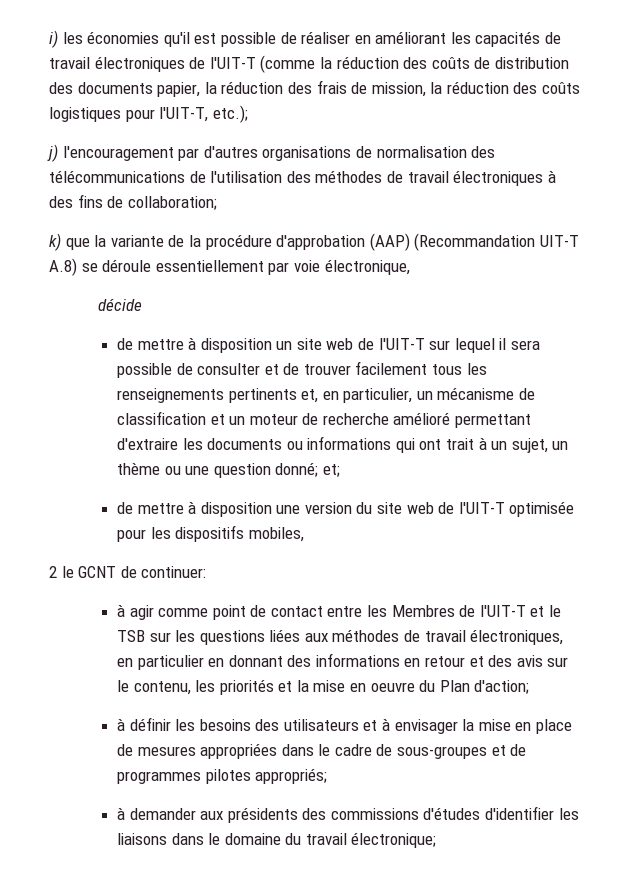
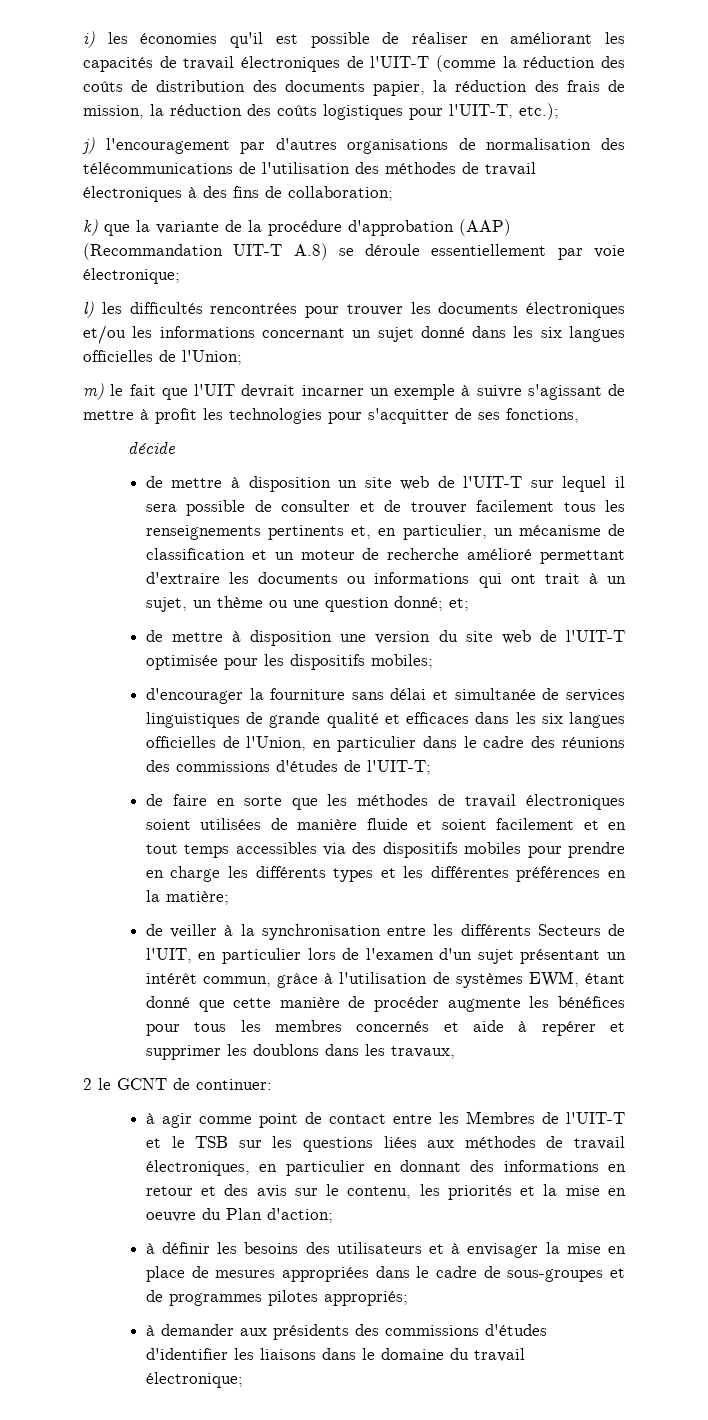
[324,259,410,275] électronique, -> [83,268,180,284] [83,301,625,318] [83,325,625,344] [83,350,242,365] [83,383,625,400] [83,408,579,424] électronique; // l) les difficultés rencontrées pour trouver les documents électroniques et/ou les informations concernant un sujet donné dans les six langues officielles de l'Union; // m) le fait que l'UIT devrait incarner un exemple à suivre s'agissant de mettre à profit les technologies pour s'acquitter de ses fonctions,
[248,527,304,542] mobiles, -> [370,654,433,669] [145,688,625,704] [145,712,625,728] [145,736,625,752] [145,760,431,775] [145,794,626,810] [145,818,627,830] [145,842,625,858] [145,866,626,882] [145,890,229,905] [145,924,625,940] [145,948,626,964] [145,971,625,988] [145,996,625,1012] [145,1020,625,1036] [145,1044,455,1060] mobiles; // d'encourager la fourniture sans délai et simultanée de services linguistiques de grande qualité et efficaces dans les six langues officielles de l'Union, en particulier dans le cadre des réunions des commissions d'études de l'UIT-T; // de faire en sorte que les méthodes de travail électroniques soient utilisées de manière fluide et soient facilement et en tout temps accessibles via des dispositifs mobiles pour prendre en charge les différents types et les différentes préférences en la matière; // de veiller à la synchronisation entre les différents Secteurs de l'UIT, en particulier lors de l'examen d'un sujet présentant un intérêt commun, grâce à l'utilisation de systèmes EWM, étant donné que cette manière de procéder augmente les bénéfices pour tous les membres concernés et aide à repérer et supprimer les doublons dans les travaux,

